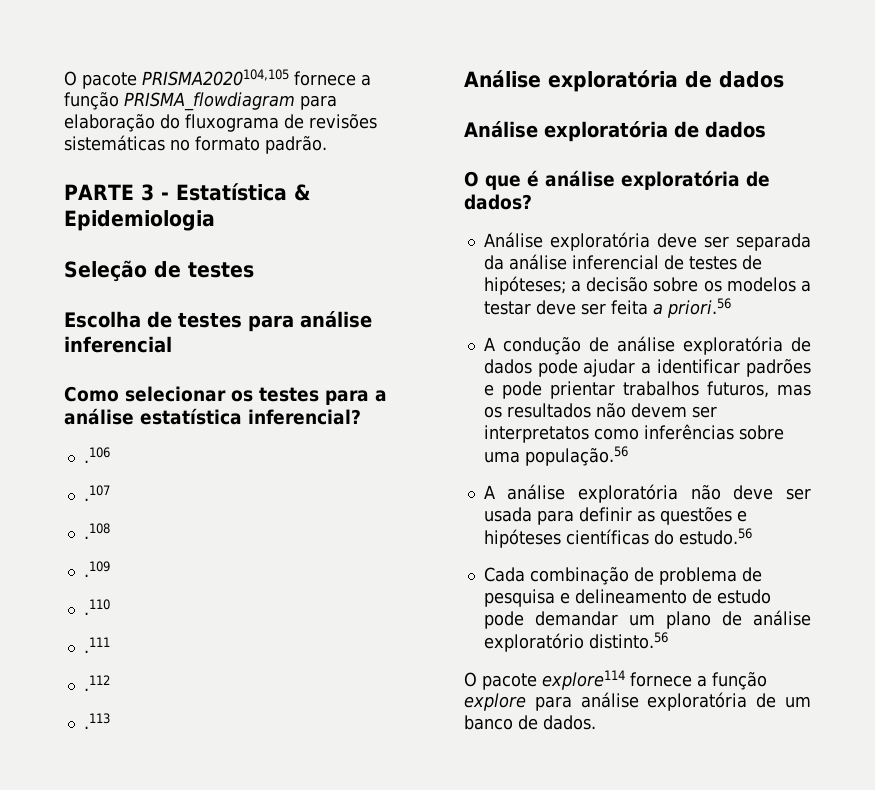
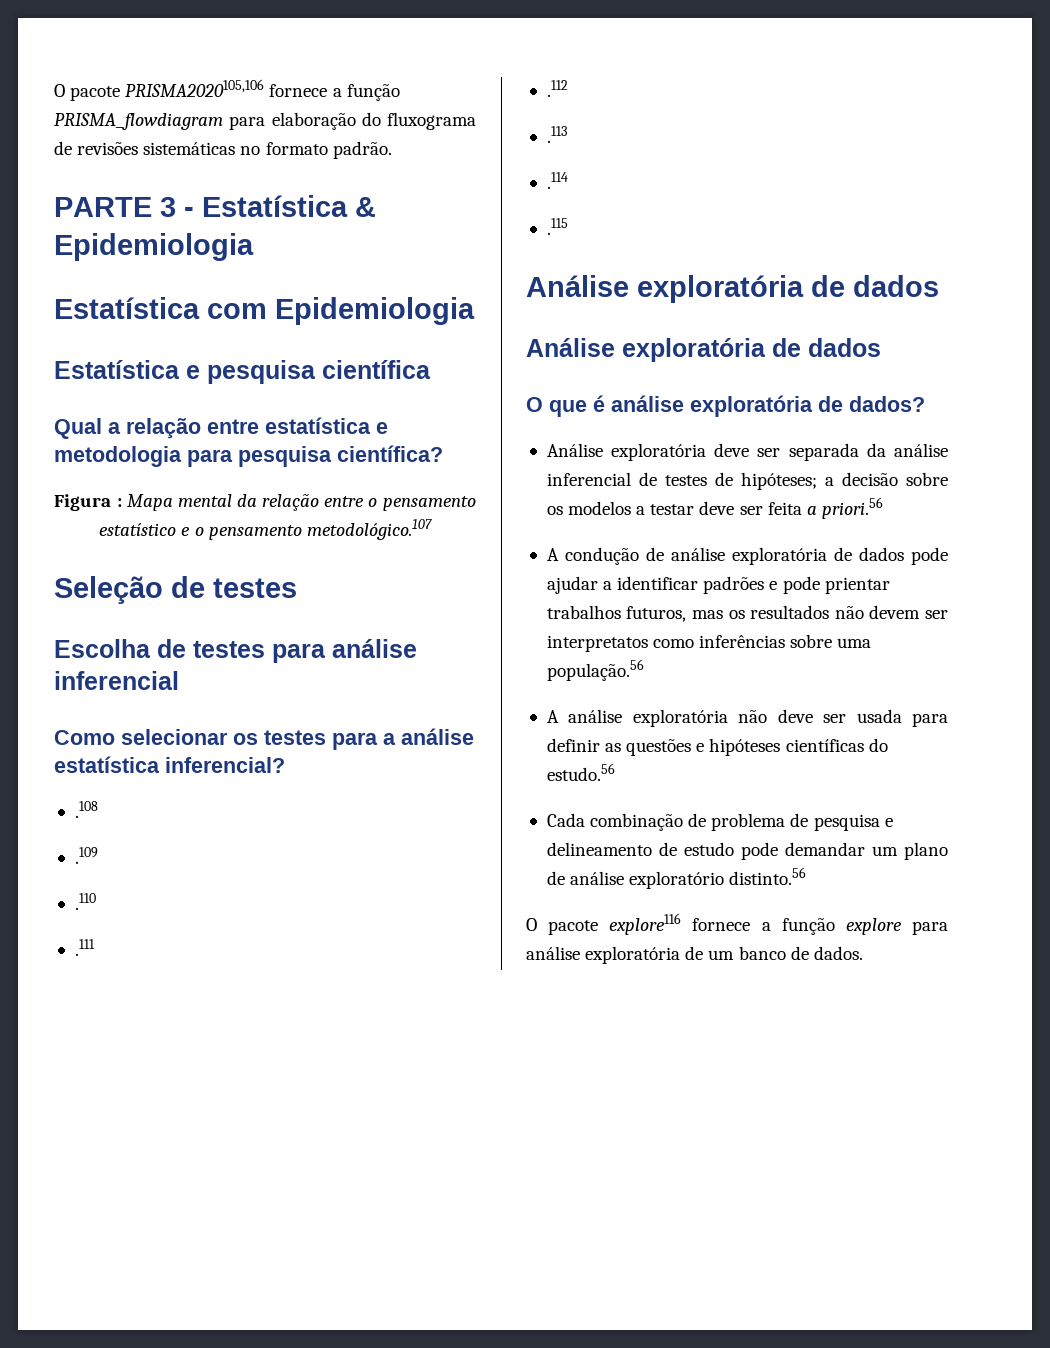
[64,69,289,89] O pacote PRISMA2020104,105 -> [54,79,265,101] O pacote PRISMA2020105,106
(215, 220) none -> [54,297,475,325] [54,360,431,384] [54,417,388,439] [54,445,443,467] [54,493,476,511] [99,519,432,540] // Estatística com Epidemiologia // Estatística e pesquisa científica // Qual a relação entre estatística e metodologia para pesquisa científica? // Figura : Mapa mental da relação entre o pensamento estatístico e o pensamento metodológico.107
[83,447,110,463] [83,485,110,501] // .106 // .107 -> (285, 765) none
(110, 721) none -> [546,172,568,189] [546,218,568,235] // .114 // .115
[542,670,625,690] explore114 -> [609,913,682,935] explore116

